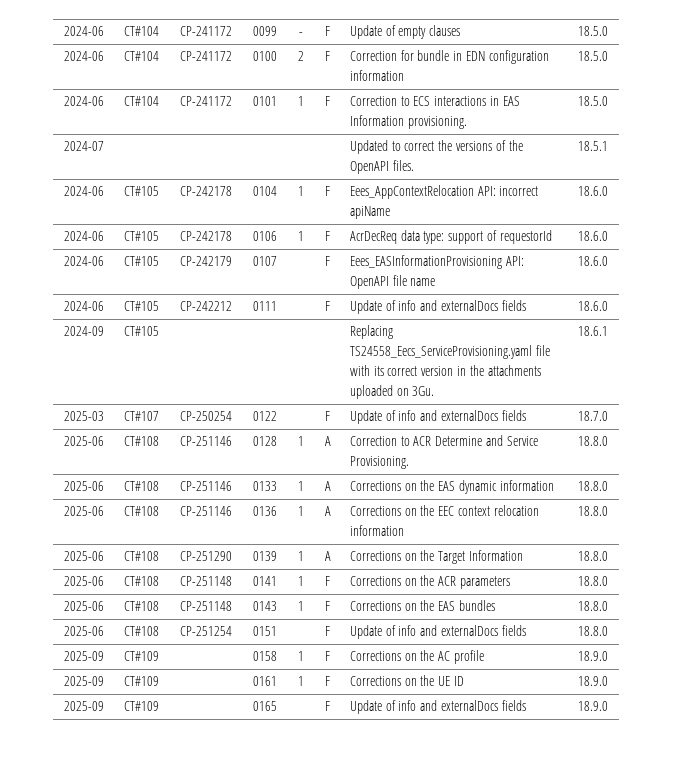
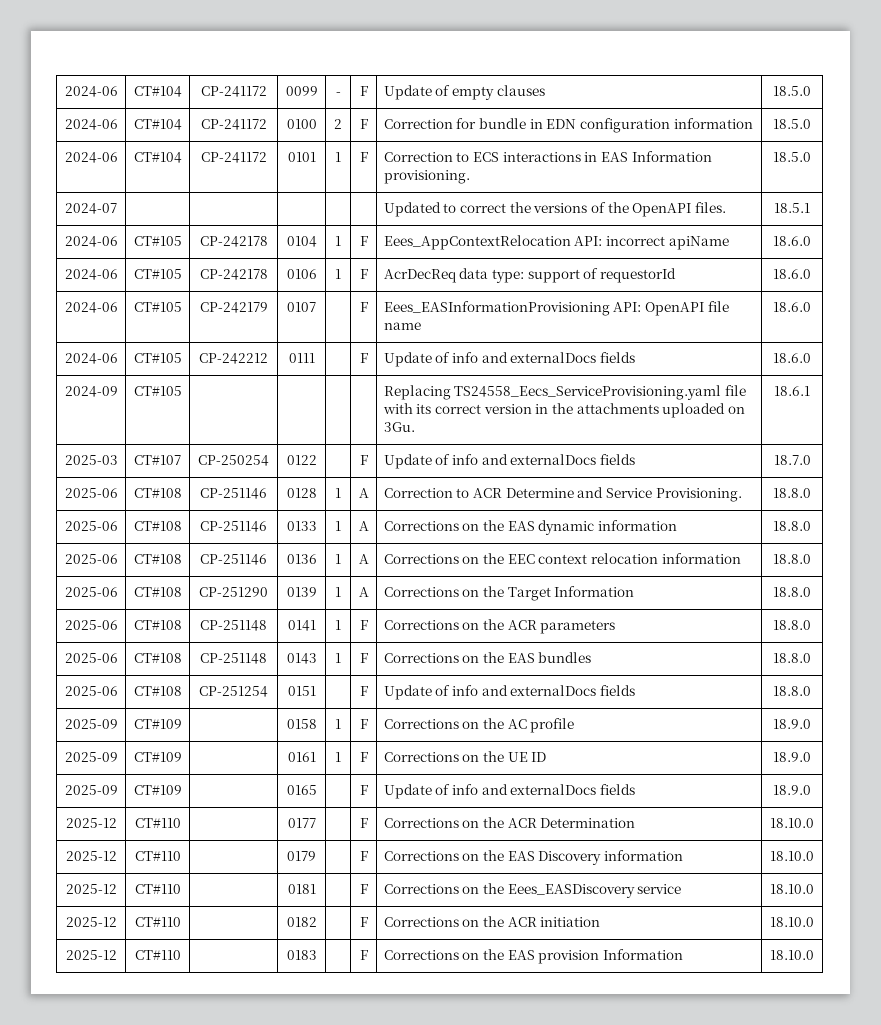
(608, 706) none -> [65,818,117,828] [134,818,181,828] [287,818,316,828] [359,818,368,828] [383,817,636,828] [770,818,814,828] [65,851,117,861] [134,851,181,861] [287,851,316,861] [359,851,368,861] [383,850,683,865] [770,851,814,861] [65,884,117,894] [134,884,181,894] [287,884,316,894] [359,884,368,894] [383,883,682,898] [770,884,814,894] [65,917,117,927] [134,917,181,927] [286,917,317,927] [359,917,368,927] [383,916,601,927] [770,917,814,927] [65,950,117,960] [134,950,181,960] [286,950,317,960] [359,950,368,960] [383,949,683,964] [770,950,814,960] // 2025-12 | CT#110 | | 0177 | | F | Corrections on the ACR Determination | 18.10.0 // 2025-12 | CT#110 | | 0179 | | F | Corrections on the EAS Discovery information | 18.10.0 // 2025-12 | CT#110 | | 0181 | | F | Corrections on the Eees_EASDiscovery service | 18.10.0 // 2025-12 | CT#110 | | 0182 | | F | Corrections on the ACR initiation | 18.10.0 // 2025-12 | CT#110 | | 0183 | | F | Corrections on the EAS provision Information | 18.10.0

